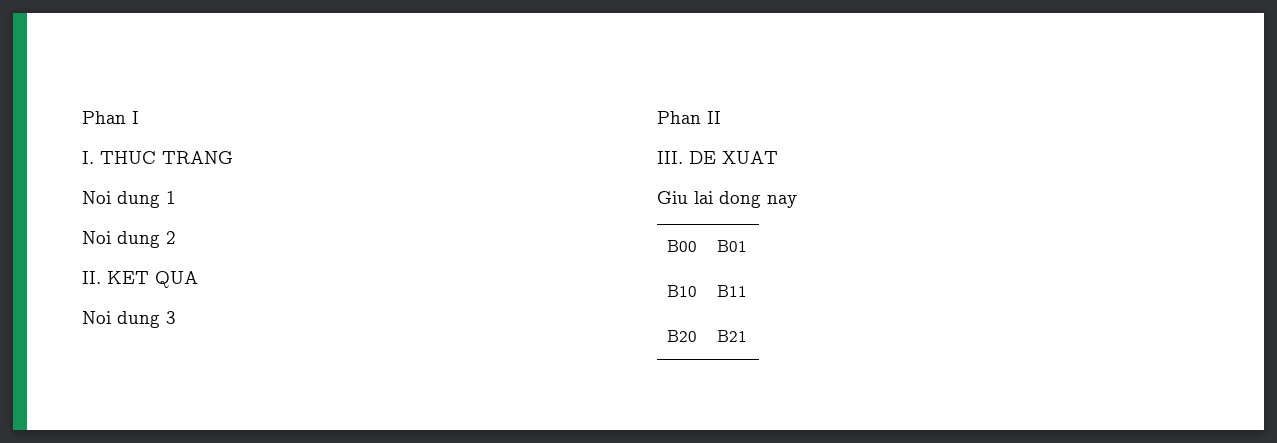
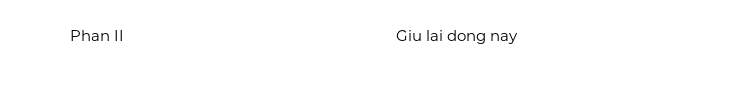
[82,111,139,124] [82,151,233,164] [82,191,176,208] [82,231,176,248] [82,271,198,288] [82,311,176,328] [657,111,721,124] [657,151,778,164] [657,191,797,208] [666,240,697,252] [716,240,747,252] [666,285,697,297] [716,285,747,297] [666,330,697,342] [716,330,747,342] Phan I // I. THUC TRANG // Noi dung 1 // Noi dung 2 // II. KET QUA // Noi dung 3 // Phan II // III. DE XUAT // Giu lai dong nay // B00 | B01 // B10 | B11 // B20 | B21 -> [70,30,125,41] [396,30,519,44] Phan II // Giu lai dong nay

